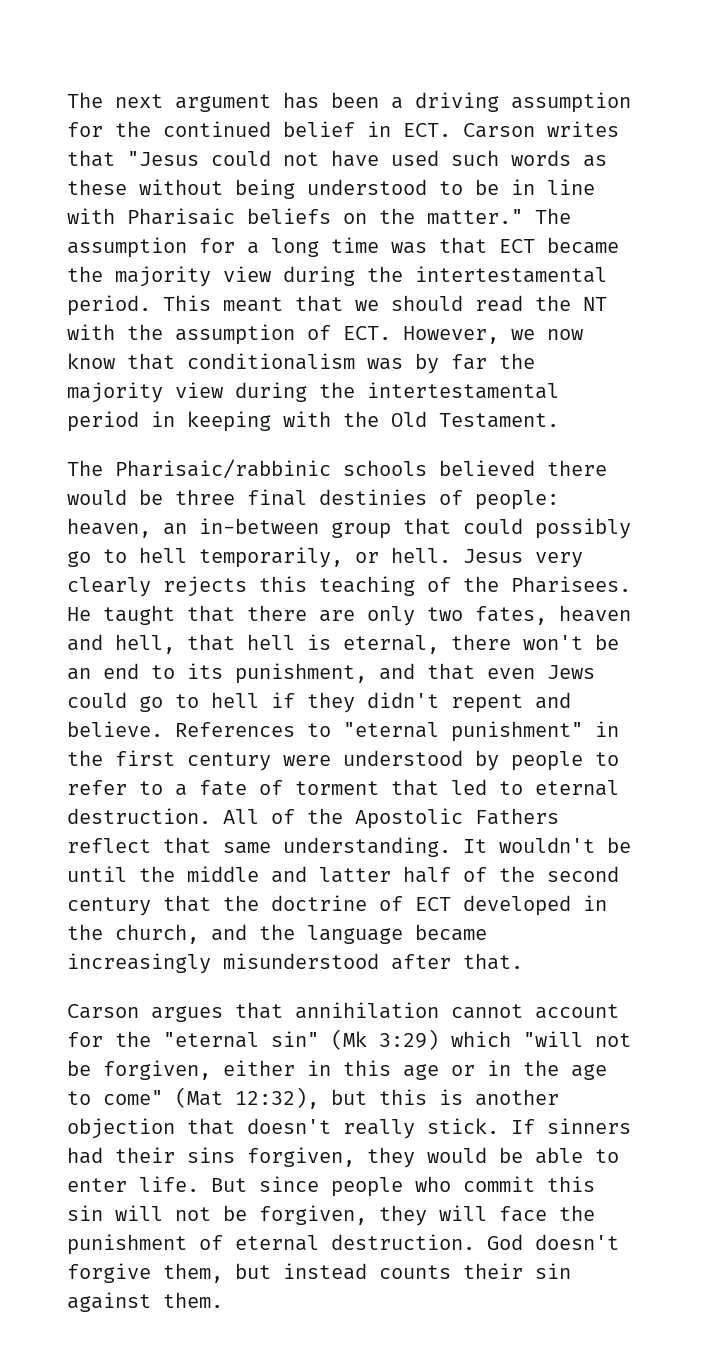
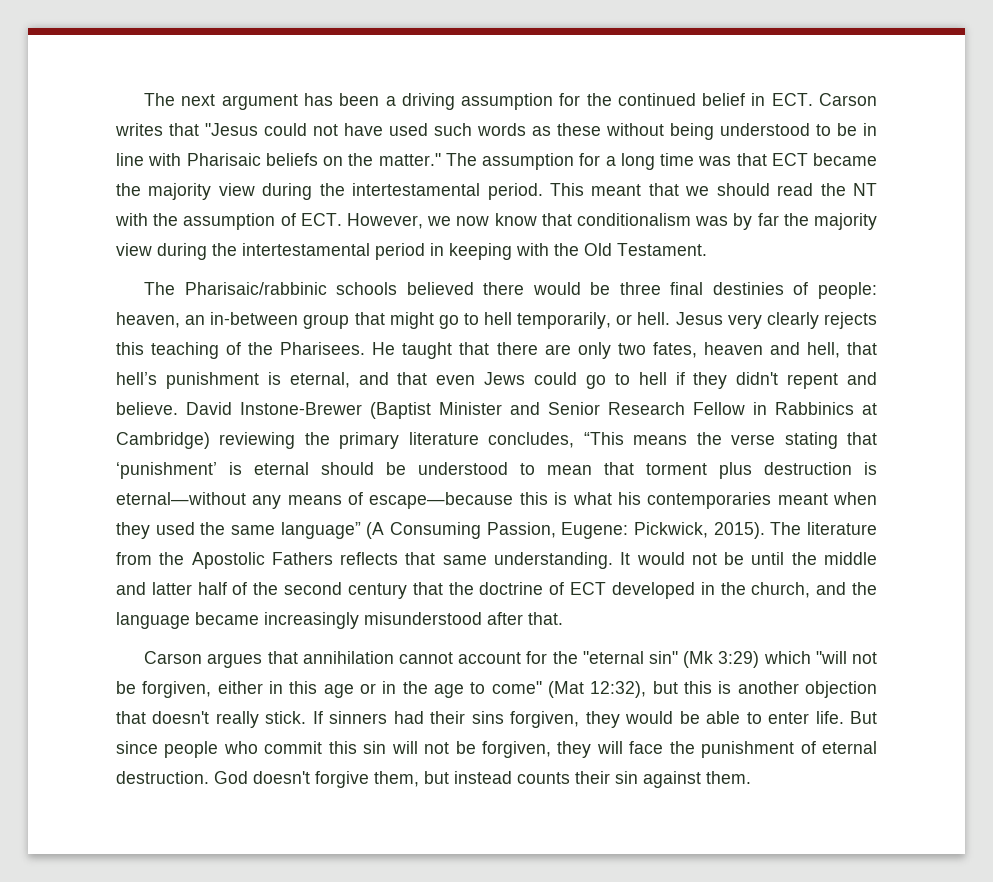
[463,518,631,539] could possibly -> [389,312,434,329] might
[247,634,619,654] [67,663,367,684] hell is eternal, there won't be an end to its punishment, -> [116,372,350,389] hell’s punishment is eternal,
[175,721,619,742] [67,750,619,771] [67,779,619,796] [67,808,295,824] References to "eternal punishment" in the first century were understood by people to refer to a fate of torment that led to eternal destruction. All of -> [186,402,877,419] [116,432,878,449] [116,462,877,479] [116,492,878,509] [116,522,877,539] [116,552,152,565] David Instone-Brewer (Baptist Minister and Senior Research Fellow in Rabbinics at Cambridge) reviewing the primary literature concludes, “This means the verse stating that ‘punishment’ is eternal should be understood to mean that torment plus destruction is eternal—without any means of escape—because this is what his contemporaries meant when they used the same language” (A Consuming Passion, Eugene: Pickwick, 2015). The literature from
[67,838,151,853] reflect -> [340,552,399,565] reflects
[499,837,595,853] wouldn't -> [636,552,717,565] would not

